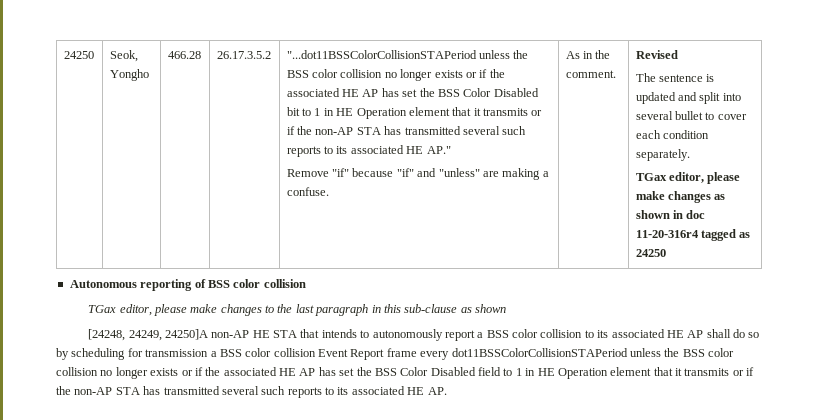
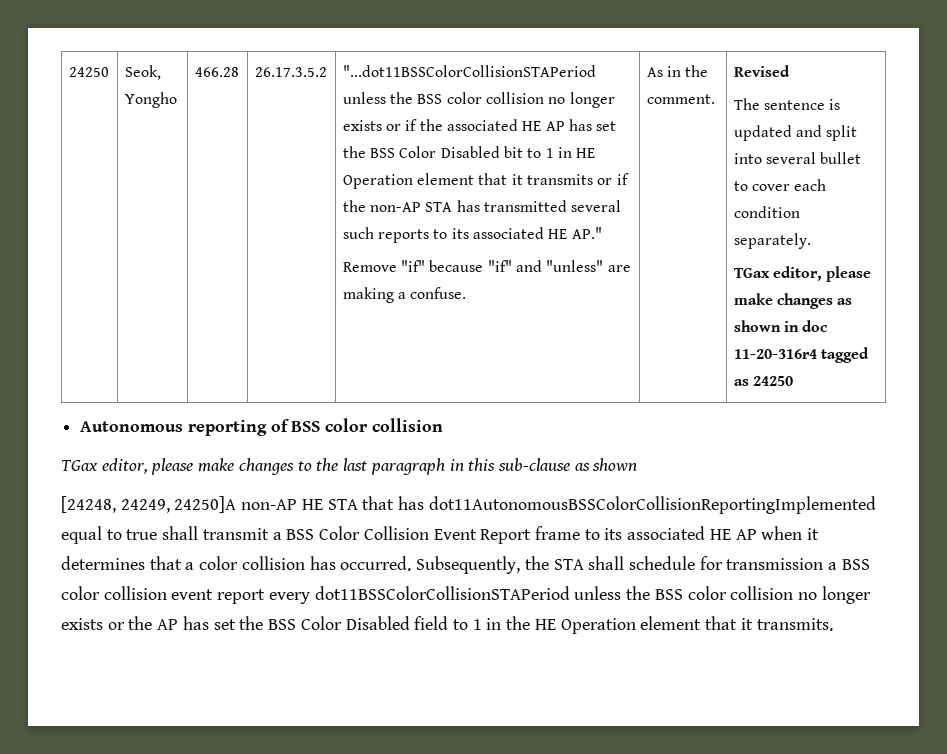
[321,329,583,341] intends to autonomously report a BSS color collision -> [398,496,876,514] [61,526,580,544] has dot11AutonomousBSSColorCollisionReportingImplemented equal to true shall transmit a BSS Color Collision Event Report frame
[706,329,760,338] [56,348,126,360] shall do so by scheduling -> [761,526,820,540] [61,556,695,574] when it determines that a color collision has occurred. Subsequently, the STA shall schedule
[318,348,417,360] Event Report frame -> [171,589,266,604] event report
[194,367,296,376] if the associated HE -> [128,616,153,630] the
[537,367,755,379] [56,386,447,398] HE Operation element that it transmits or if the non-AP STA has transmitted several such reports to its associated HE AP. -> [506,616,833,634] the HE Operation element that it transmits.

